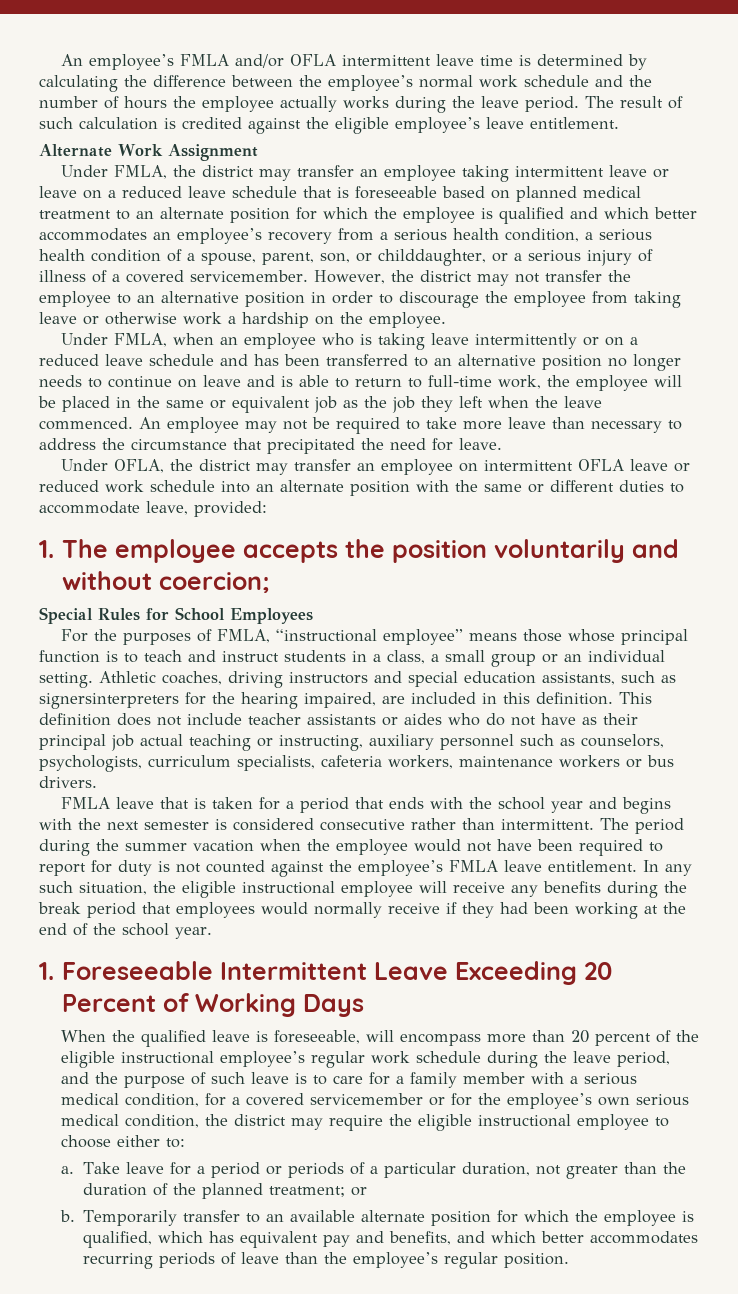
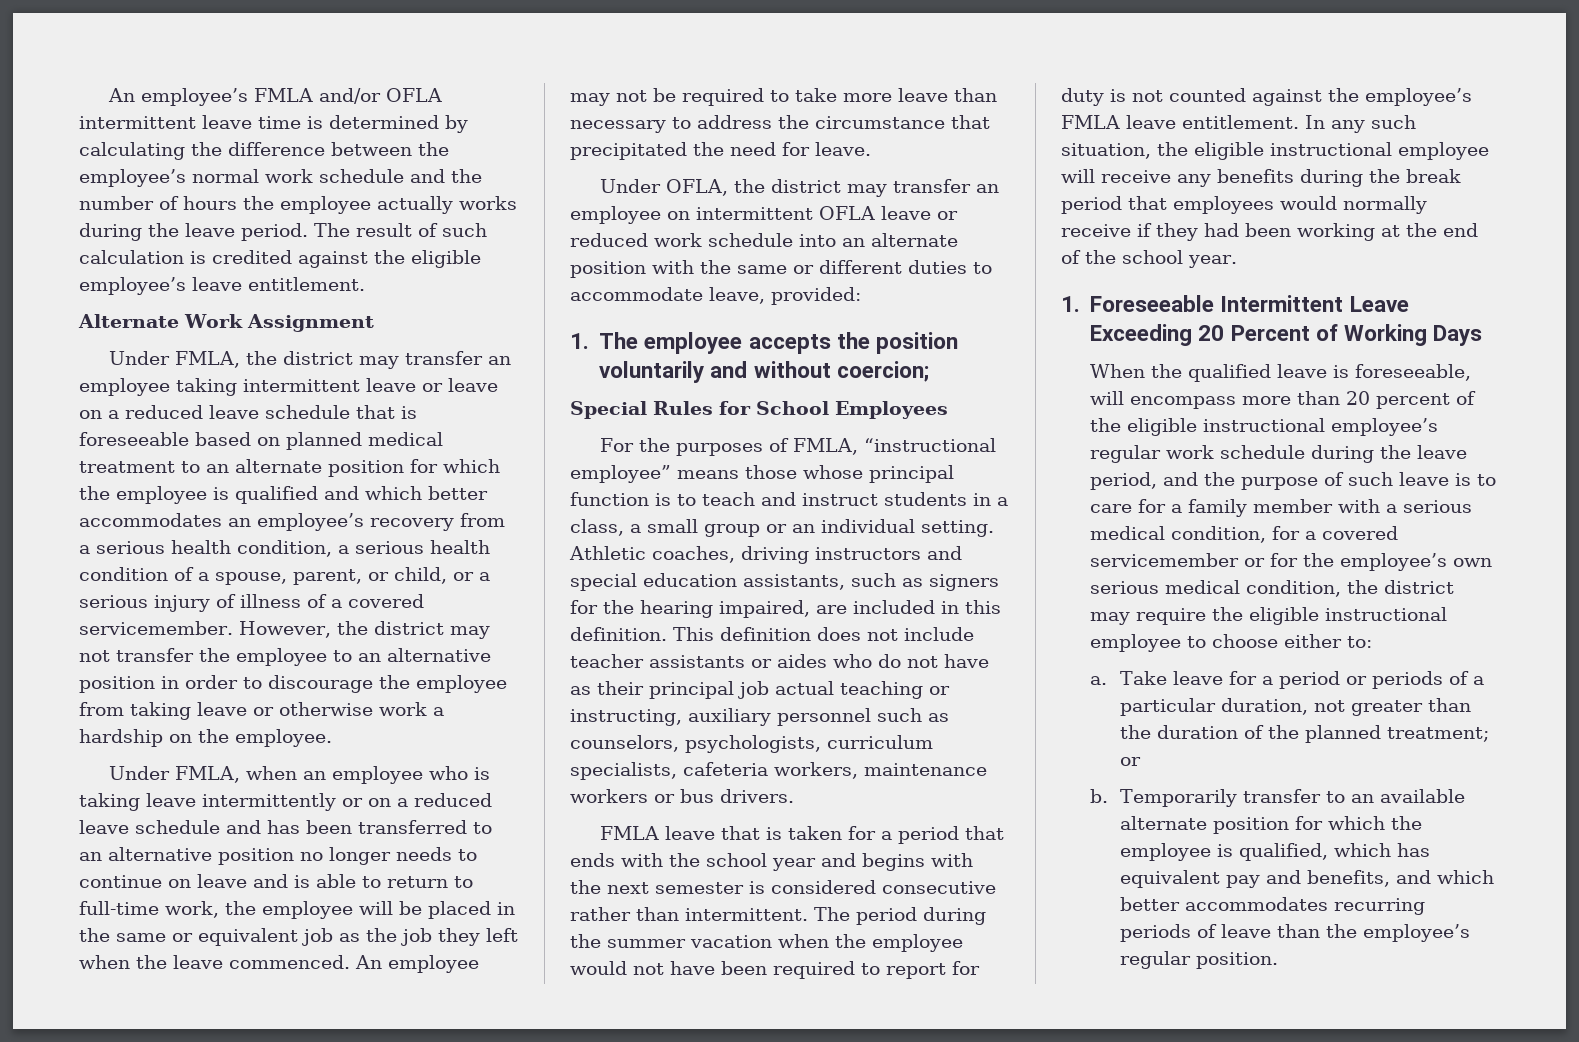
[320,249,486,266] son, or childdaughter, -> [368,567,447,584] or child,
[39,693,179,709] signersinterpreters -> [929,574,999,591] signers

